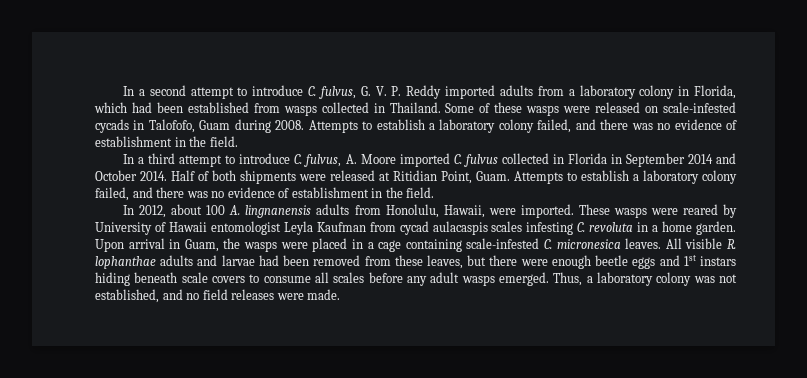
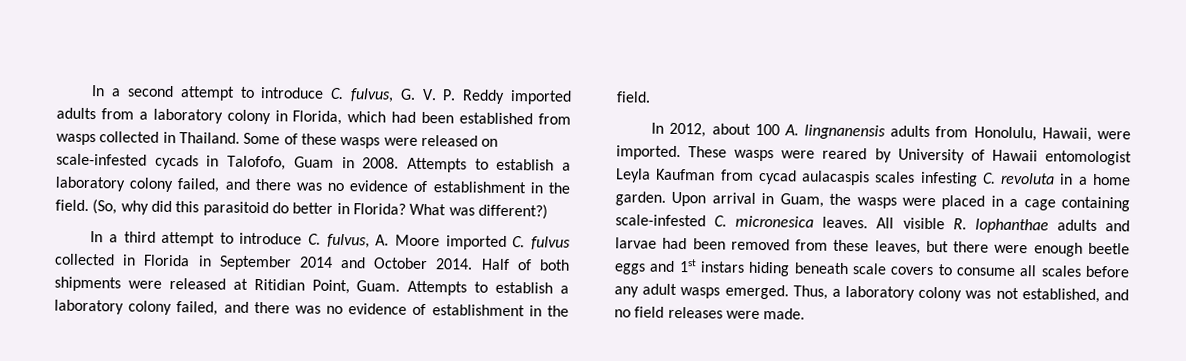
[234,119,271,133] during -> [341,157,355,169] in
(238, 141) none -> [92,199,548,220] (So, why did this parasitoid do better in Florida? What was different?)

